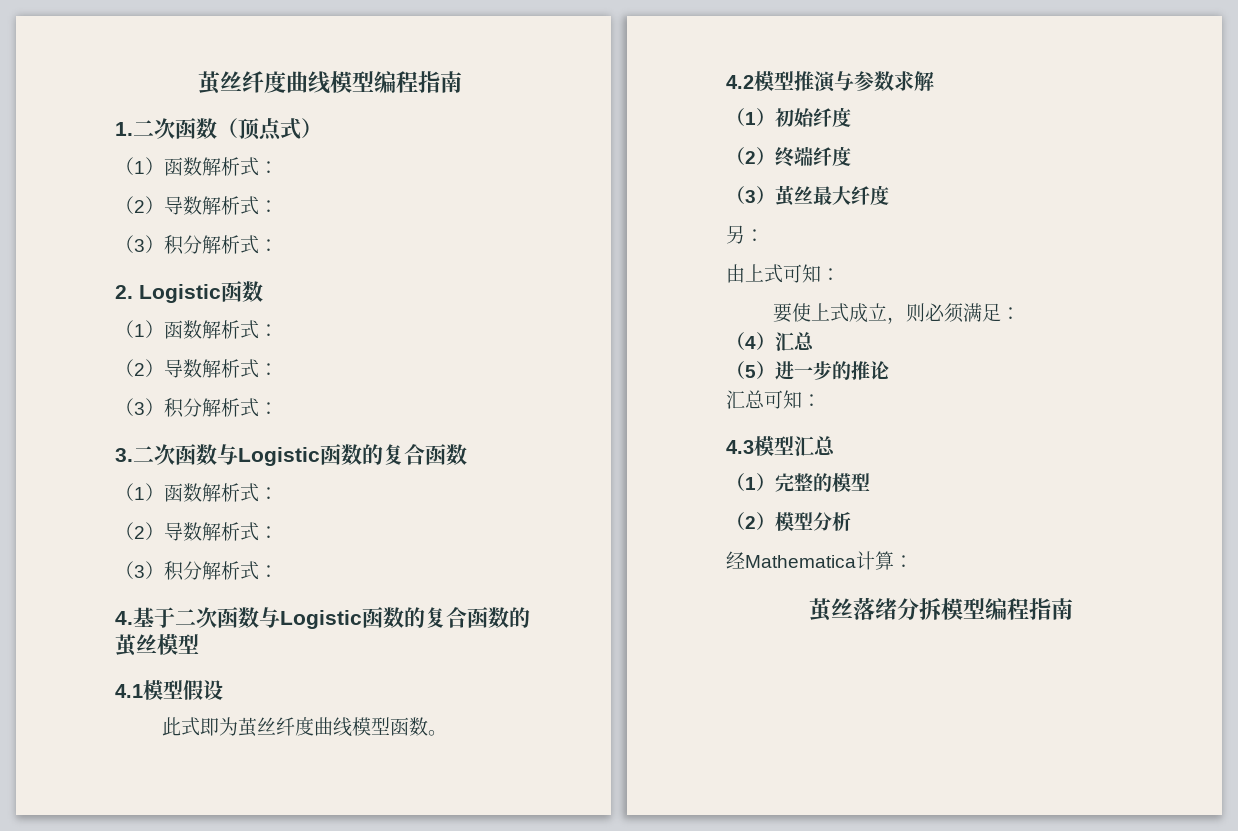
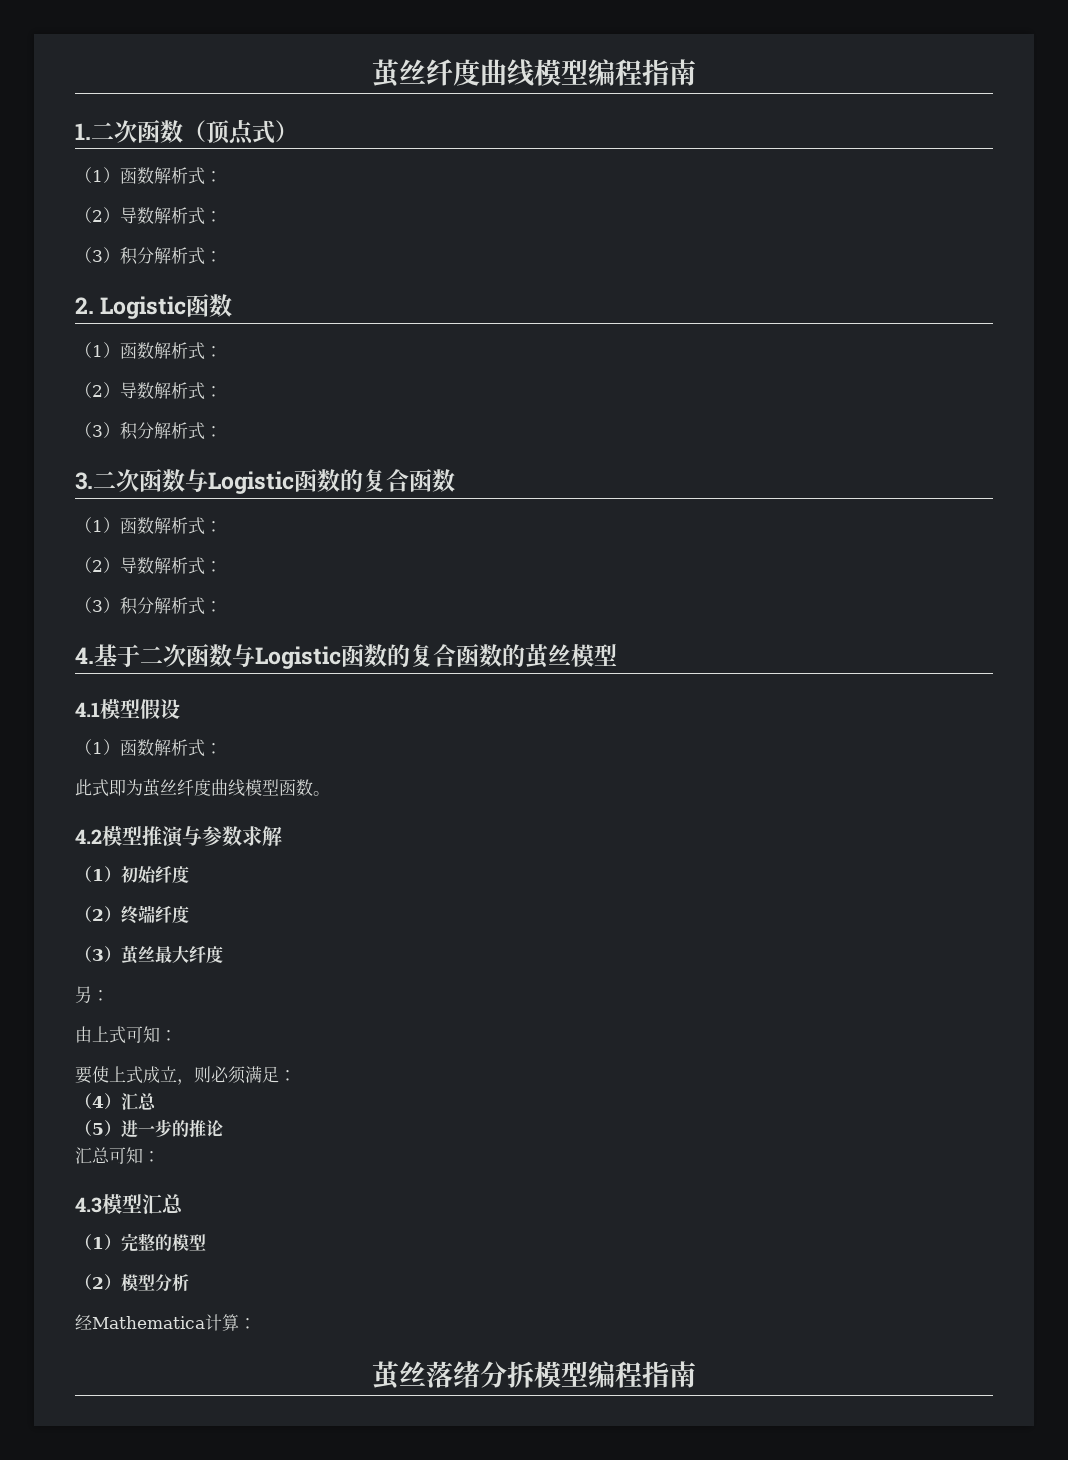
(223, 690) none -> [75,739,222,757] // （1）函数解析式：

